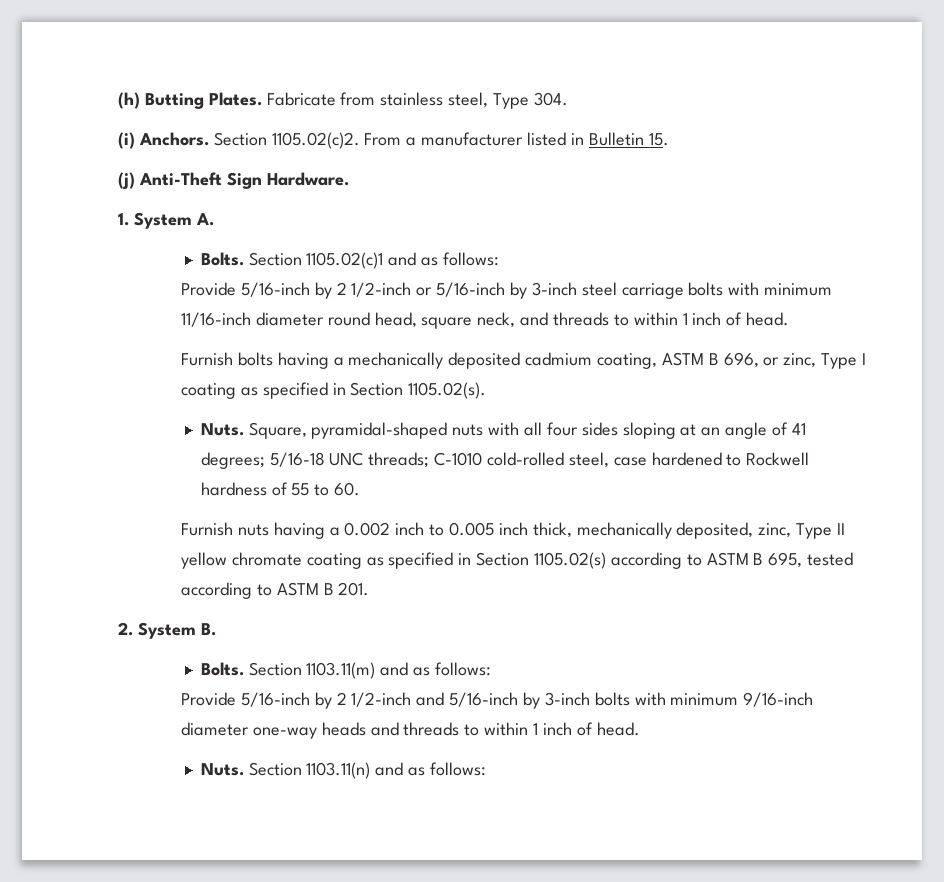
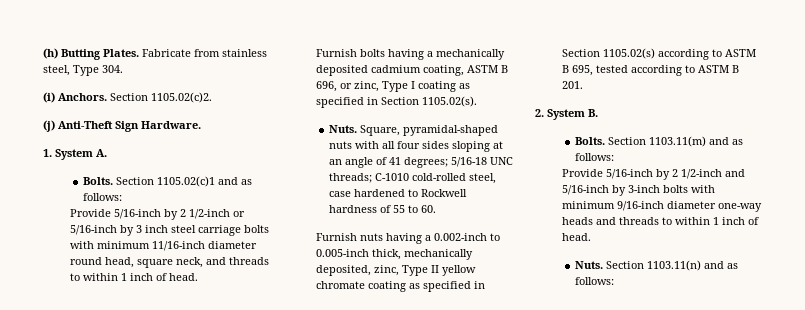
[364,132,669,146] From a manufacturer listed in Bulletin 15. -> (212, 97) none
[531,282,577,296] 3-inch -> [136,225,169,233] 3 inch
[344,522,528,536] 0.002 inch to 0.005 inch -> [434,233,501,241] [316,249,370,257] 0.002-inch to 0.005-inch

